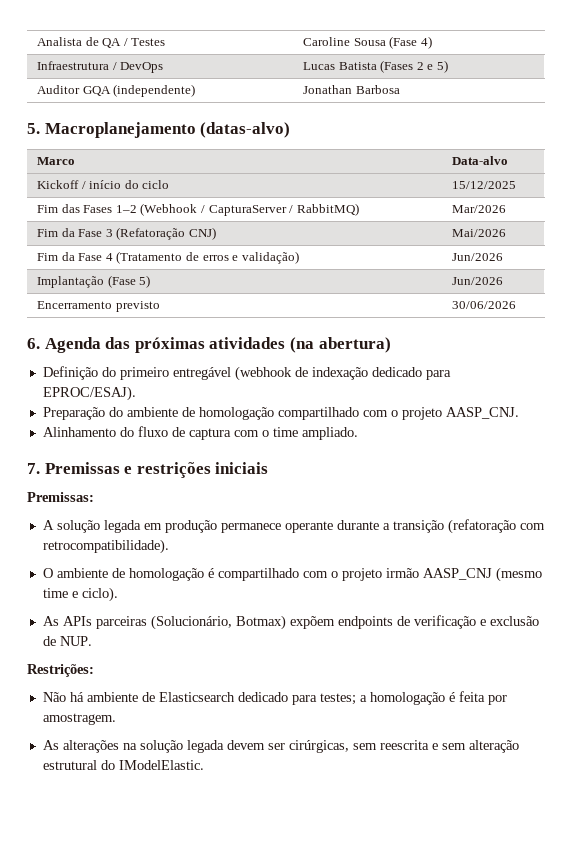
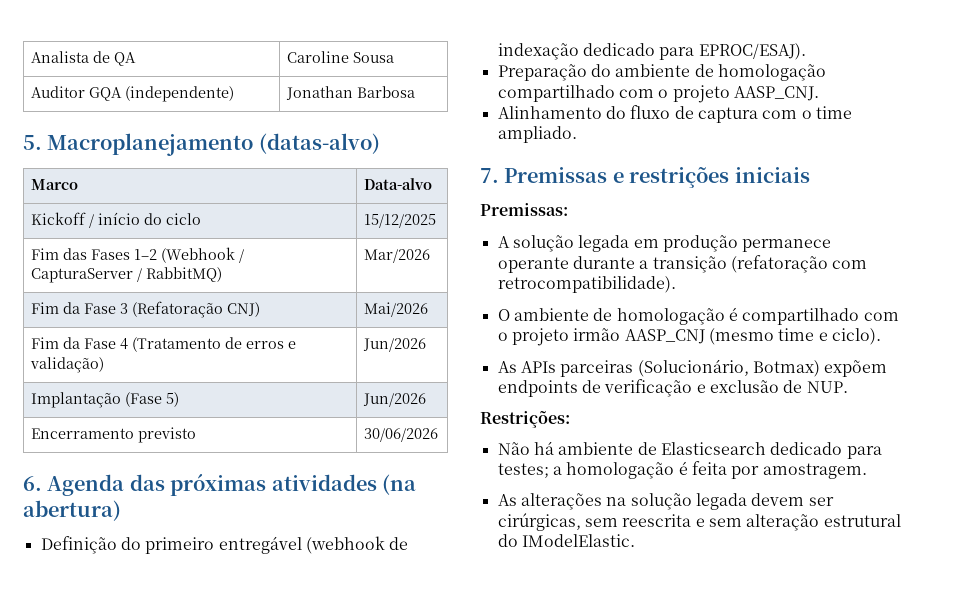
[123,38,166,46] / Testes -> (136, 59) none
[389,36,432,49] [37,61,164,73] [303,60,448,73] (Fase 4) // Infraestrutura / DevOps | Lucas Batista (Fases 2 e 5) -> (394, 57) none

